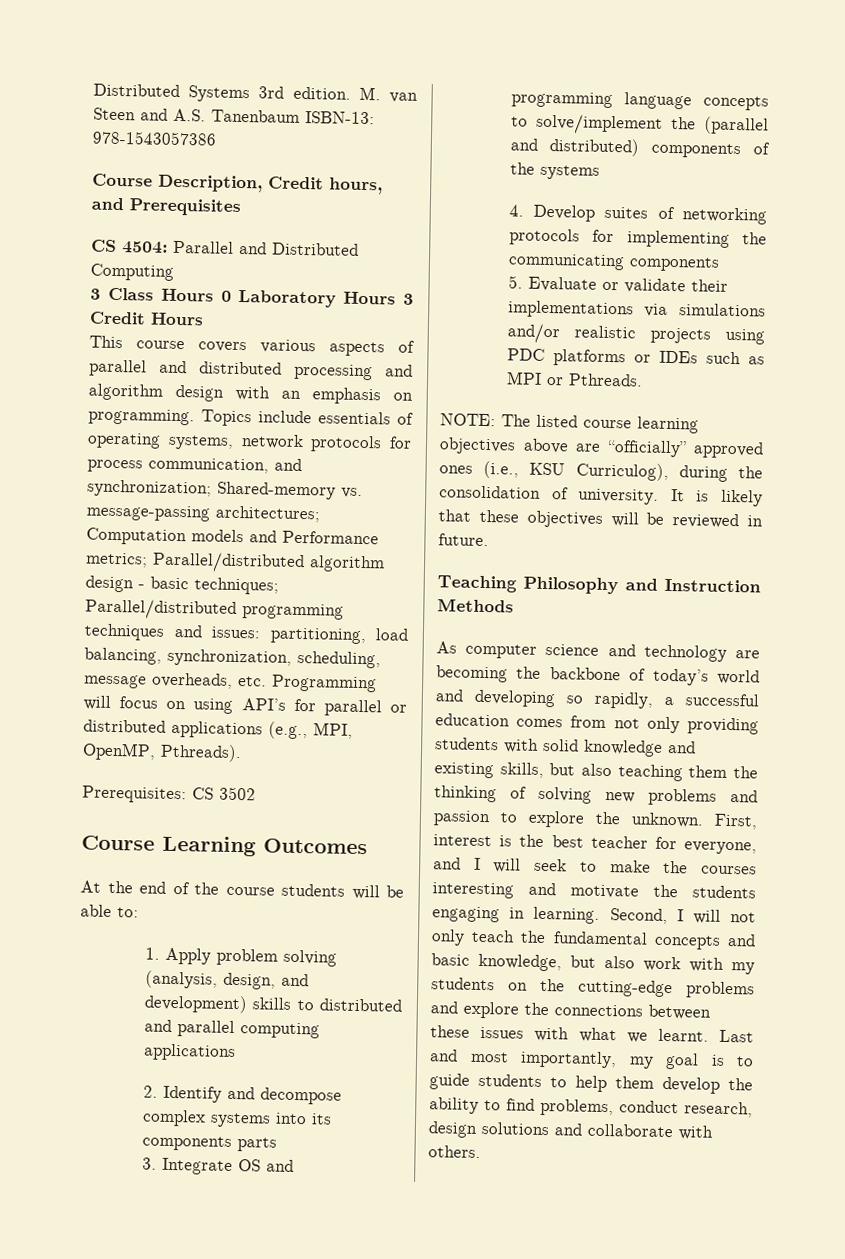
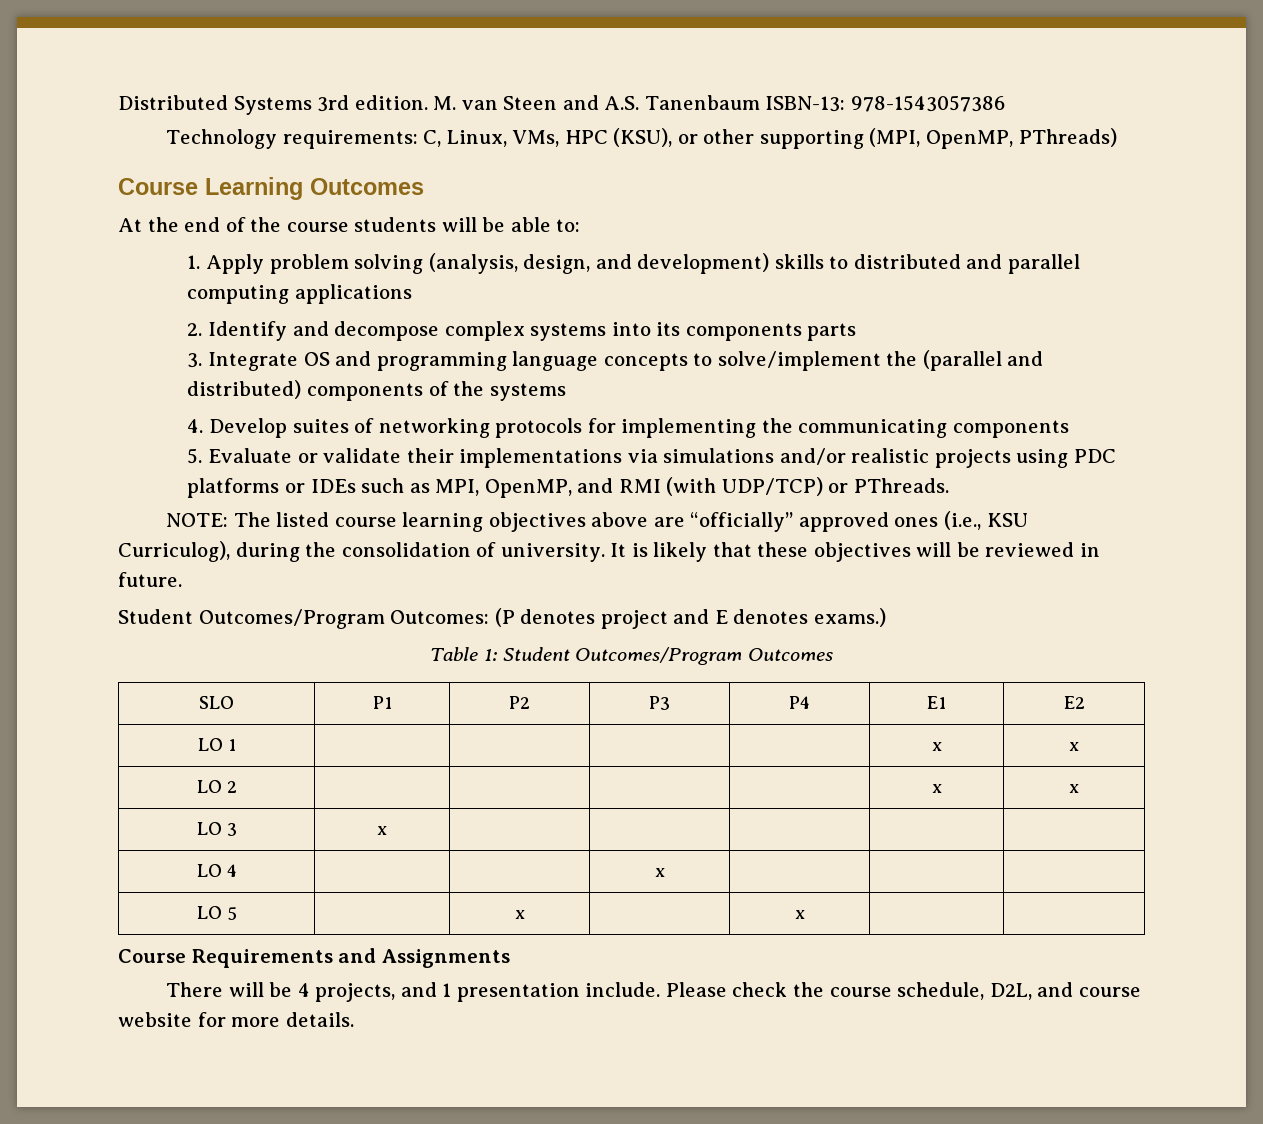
[92,173,383,195] [91,197,241,216] [91,239,359,256] [90,263,174,281] [90,287,414,308] [89,311,204,326] [89,335,415,357] [89,359,413,381] [88,383,413,405] [88,408,414,427] [87,432,412,453] [87,457,302,474] [87,479,363,500] [86,504,320,523] [86,527,379,546] [85,551,385,574] [85,575,279,595] [85,598,344,620] [84,623,409,645] [84,647,381,669] [84,672,377,693] [83,695,407,717] [83,719,353,740] [82,742,242,763] [82,785,256,804] Course Description, Credit hours, and Prerequisites // CS 4504: Parallel and Distributed Computing // 3 Class Hours 0 Laboratory Hours 3 Credit Hours // This course covers various aspects of parallel and distributed processing and algorithm design with an emphasis on programming. Topics include essentials of operating systems, network protocols for process communication, and synchronization; Shared-memory vs. message-passing architectures; Computation models and Performance metrics; Parallel/distributed algorithm design - basic techniques; Parallel/distributed programming techniques and issues: partitioning, load balancing, synchronization, scheduling, message overheads, etc. Programming will focus on using API’s for parallel or distributed applications (e.g., MPI, OpenMP, Pthreads). // Prerequisites: CS 3502 -> [166,128,1117,149] Technology requirements: C, Linux, VMs, HPC (KSU), or other supporting (MPI, OpenMP, PThreads)
[505,371,643,387] MPI or Pthreads. -> [435,477,949,498] MPI, OpenMP, and RMI (with UDP/TCP) or PThreads.
[437,575,761,595] [437,598,514,613] [436,641,760,662] [436,665,760,686] [435,689,759,709] [435,713,759,735] [435,737,696,757] [434,762,758,782] [434,785,758,806] [433,810,758,830] [433,834,757,855] [433,857,757,875] [432,882,756,899] [432,906,756,925] [431,929,756,950] [431,953,755,975] [431,977,755,999] [430,1001,711,1020] [430,1025,754,1043] [429,1049,754,1070] [429,1073,753,1094] [429,1097,753,1118] [428,1121,713,1140] [428,1145,481,1159] Teaching Philosophy and Instruction Methods // As computer science and technology are becoming the backbone of today’s world and developing so rapidly, a successful education comes from not only providing students with solid knowledge and existing skills, but also teaching them the thinking of solving new problems and passion to explore the unknown. First, interest is the best teacher for everyone, and I will seek to make the courses interesting and motivate the students engaging in learning. Second, I will not only teach the fundamental concepts and basic knowledge, but also work with my students on the cutting-edge problems and explore the connections between these issues with what we learnt. Last and most importantly, my goal is to guide students to help them develop the ability to find problems, conduct research, design solutions and collaborate with others. -> [118,608,886,629] [430,647,833,665] [199,696,234,709] [372,696,392,709] [509,696,530,709] [649,696,670,710] [789,696,810,709] [927,696,946,709] [1063,696,1085,709] [197,738,236,751] [931,742,942,751] [1069,742,1079,751] [196,780,237,793] [931,784,942,793] [1069,784,1079,793] [196,822,237,836] [377,826,387,835] [196,864,237,877] [654,868,665,877] [196,906,237,920] [514,910,525,919] [794,910,805,919] [118,948,510,968] [166,982,1141,1002] [118,1012,354,1027] Student Outcomes/Program Outcomes: (P denotes project and E denotes exams.) // Table 1: Student Outcomes/Program Outcomes // SLO | P1 | P2 | P3 | P4 | E1 | E2 // LO 1 | | | | | x | x // LO 2 | | | | | x | x // LO 3 | x | | | | | // LO 4 | | | x | | | // LO 5 | | x | | x | | // Course Requirements and Assignments // There will be 4 projects, and 1 presentation include. Please check the course schedule, D2L, and course website for more details.

